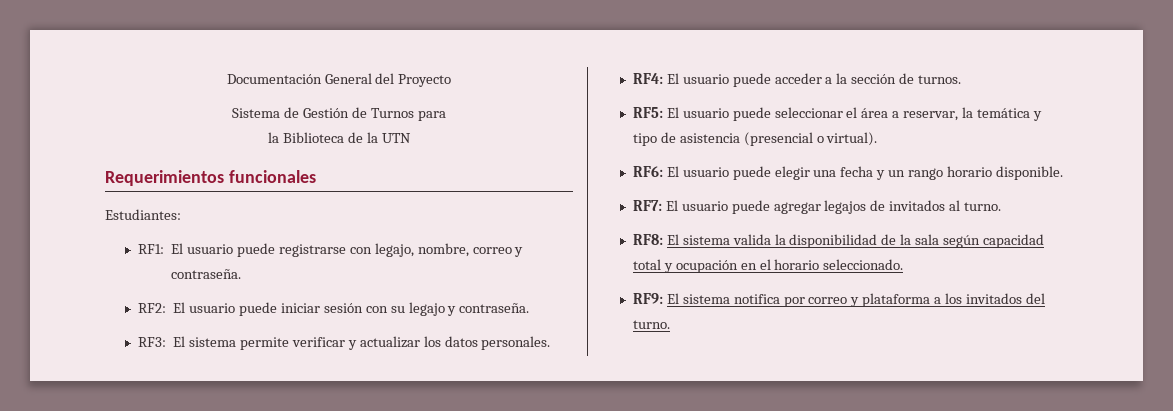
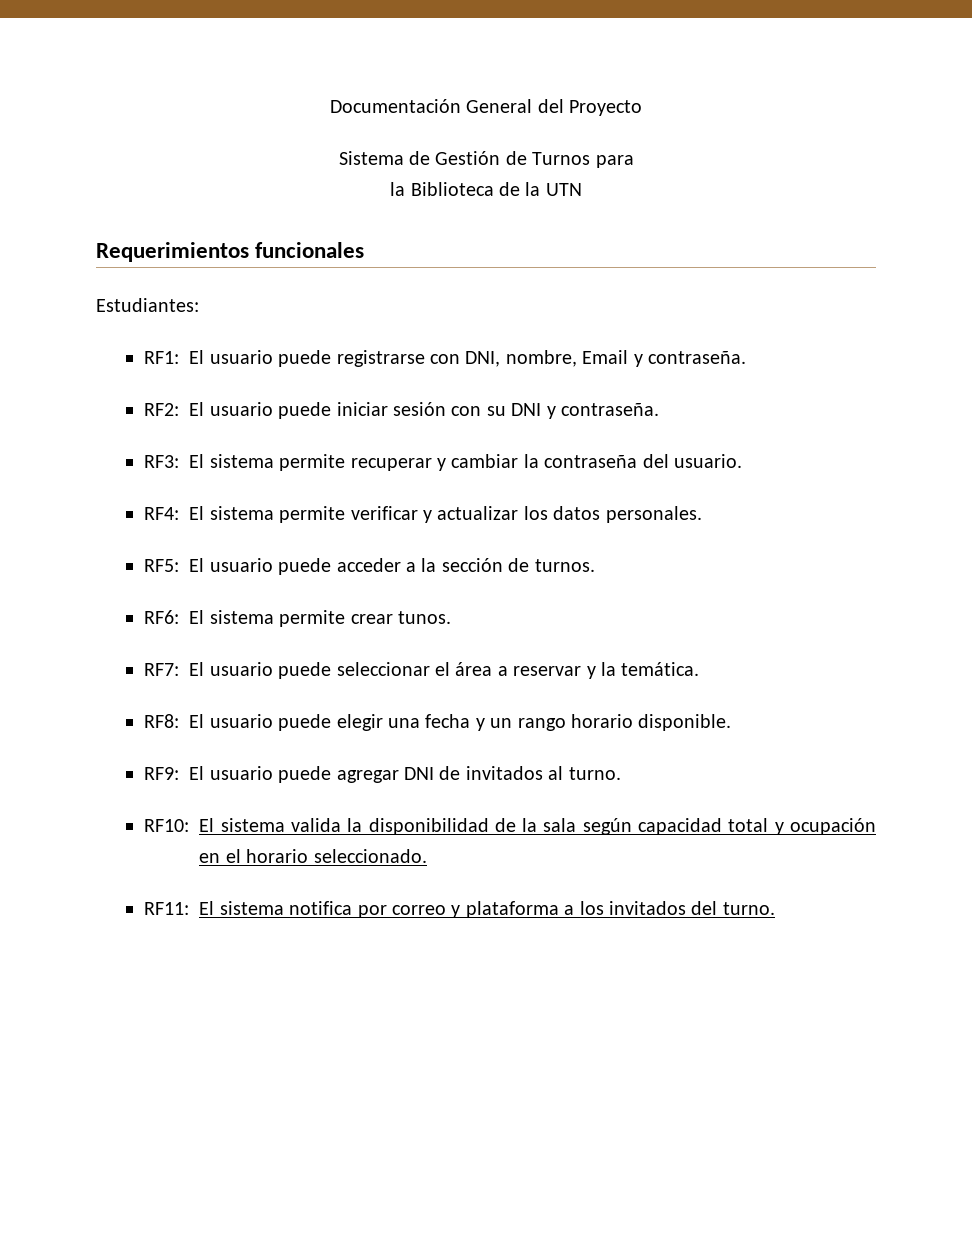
[374,243,512,257] legajo, nombre, correo -> [465,350,629,367] DNI, nombre, Email
[408,302,445,316] legajo -> [511,403,542,416] DNI
(289, 343) none -> [350,454,742,471] [144,506,346,523] recuperar y cambiar la contraseña del usuario. // RF4: El sistema permite
[632,73,663,84] RF4: -> [144,559,180,572] RF5:
[632,107,663,118] RF5: -> [144,610,451,627] [144,663,180,676] RF6: El sistema permite crear tunos. // RF7:
[903,107,1042,121] [632,132,878,146] [632,166,663,177] reservar, la temática y tipo de asistencia (presencial o virtual). // RF6: -> [513,662,700,679] [144,714,180,728] reservar y la temática. // RF8:
[632,200,662,211] RF7: -> [144,767,180,780] RF9:
[824,200,867,214] legajos -> [403,767,434,780] DNI
[632,234,663,245] RF8: -> [144,819,190,832] RF10:
[632,293,663,304] RF9: -> [144,902,190,915] RF11:

